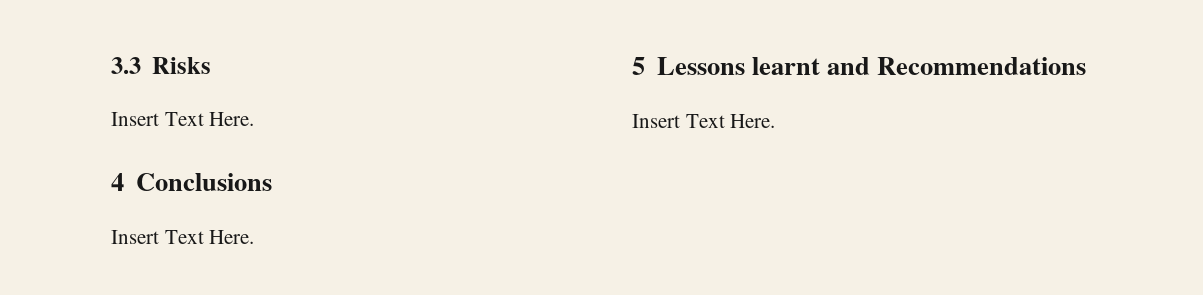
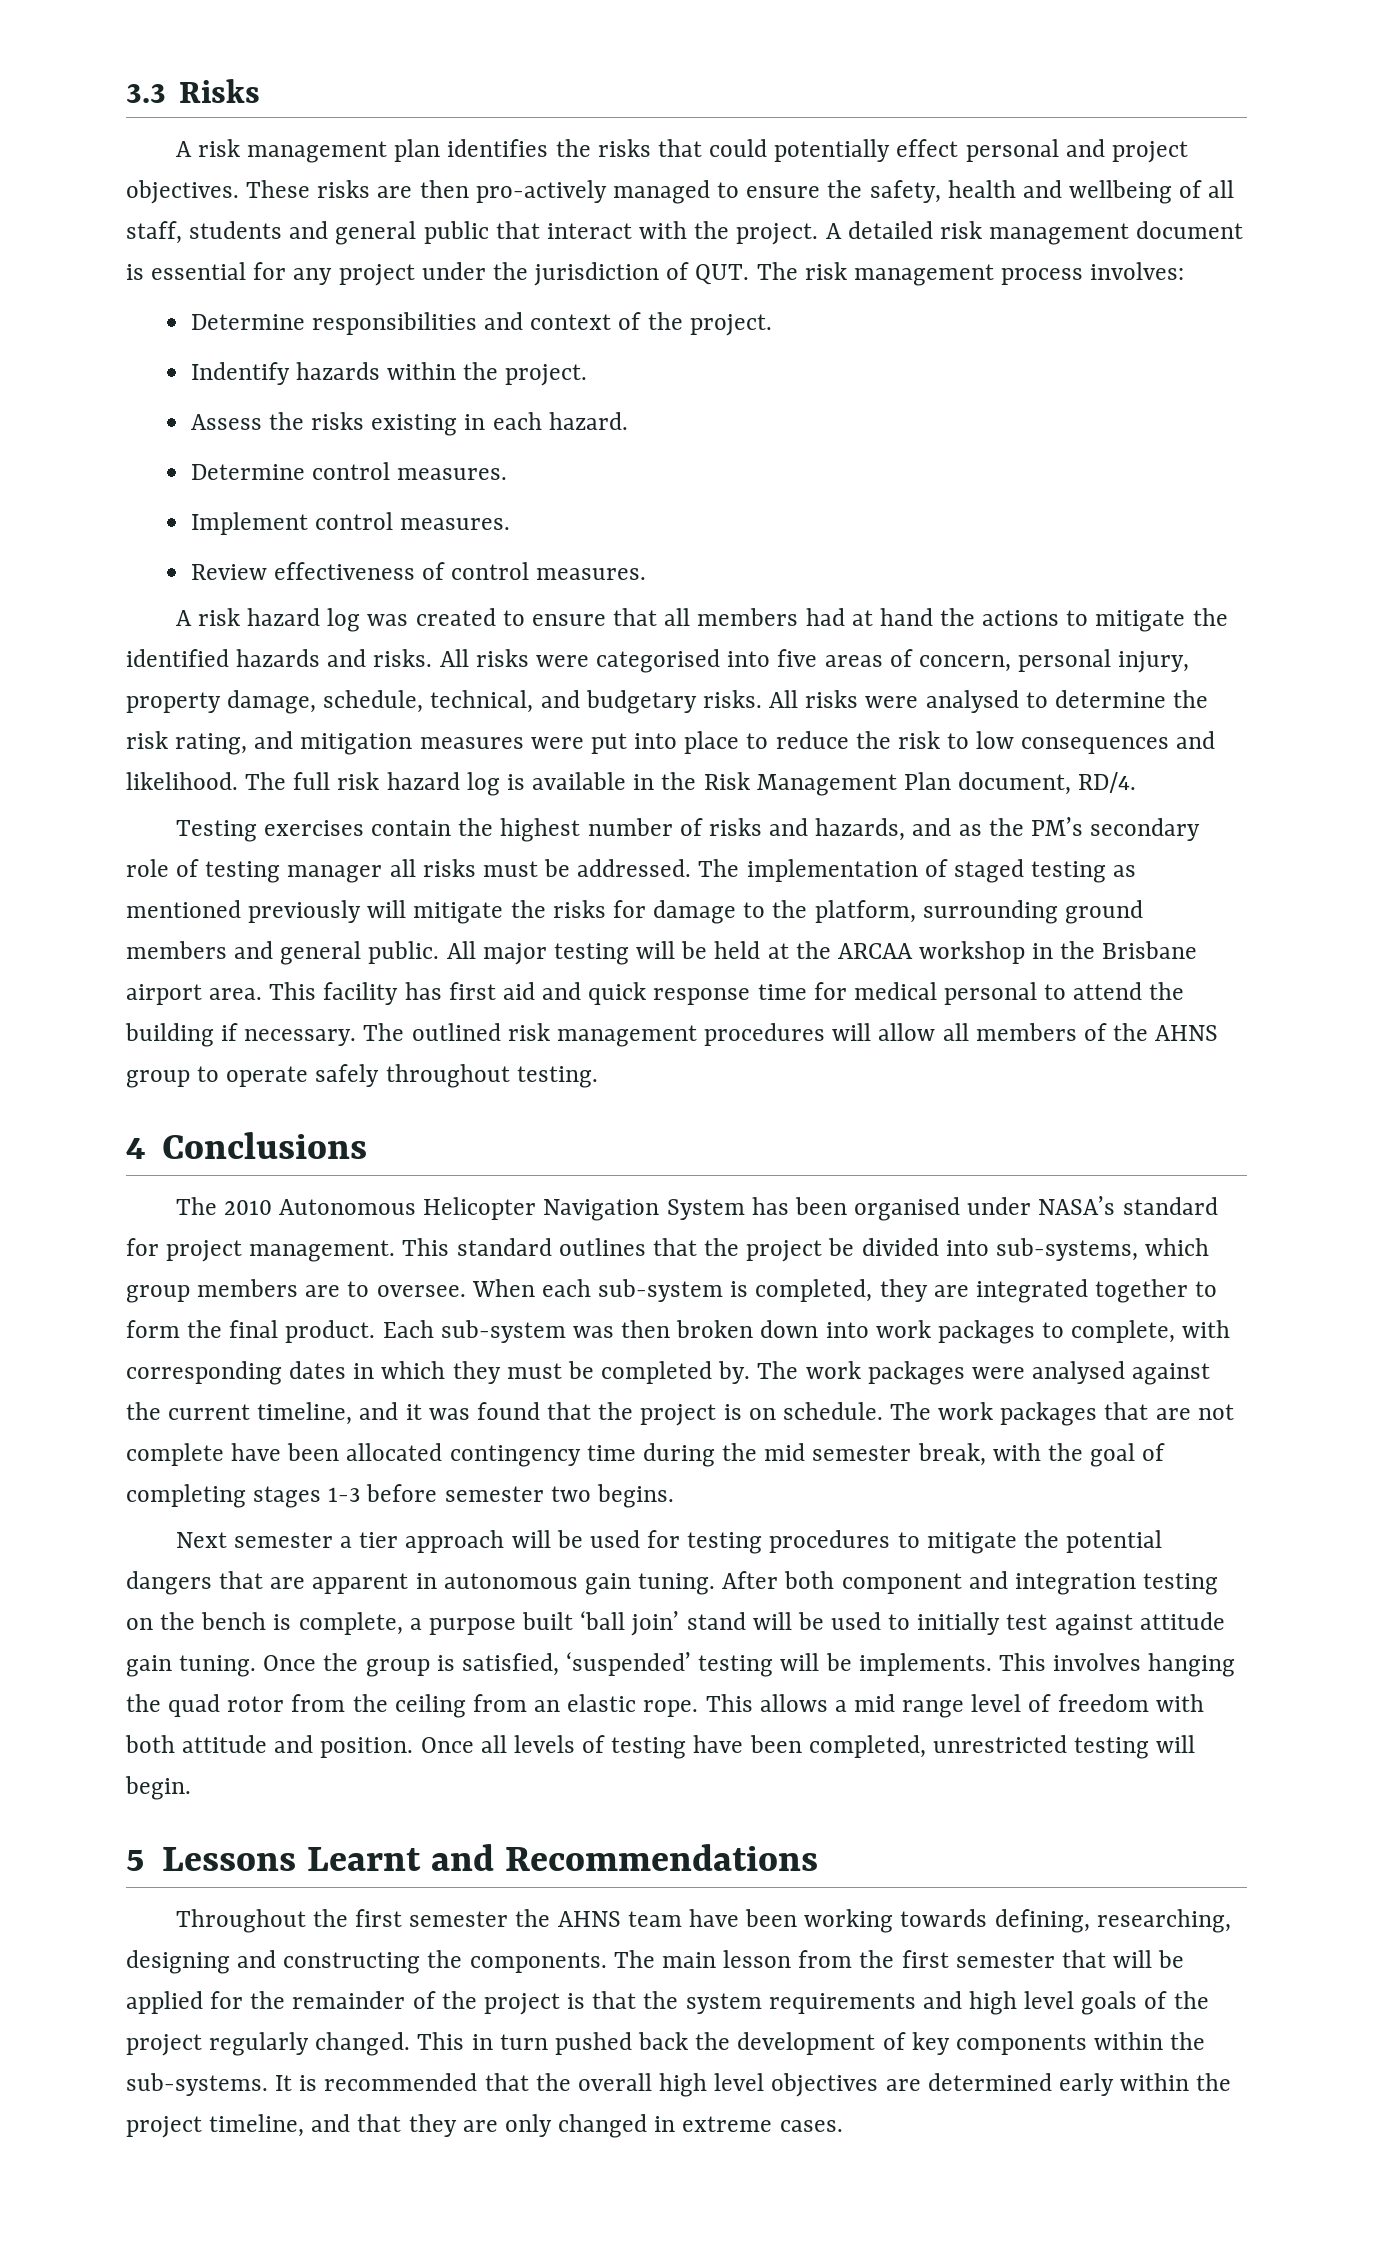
[111,112,255,126] [111,173,272,191] [111,230,255,244] Insert Text Here. // 4 Conclusions // Insert Text Here. -> [175,139,1188,163] [126,180,1235,204] [126,221,1244,245] [126,262,1185,286] [190,312,772,336] [190,362,588,386] [190,412,628,436] [190,462,508,480] [190,512,511,535] [190,562,647,580] [175,608,1228,632] [126,649,1190,673] [126,690,1209,714] [126,731,1216,755] [126,772,1137,796] [175,817,1200,842] [126,859,1137,883] [126,900,1143,924] [126,941,1198,965] [126,982,1185,1005] [125,1023,1219,1047] [126,1064,598,1088] [126,1132,367,1159] [175,1196,1218,1221] [126,1238,1210,1262] [126,1279,1218,1303] [126,1320,1231,1344] [126,1361,1211,1385] [126,1402,1234,1426] [126,1443,1166,1467] [126,1484,674,1508] [175,1530,1162,1554] [126,1571,1219,1595] [126,1611,1225,1636] [126,1652,1236,1677] [126,1694,1204,1718] [125,1735,1196,1759] [125,1776,191,1800] A risk management plan identifies the risks that could potentially effect personal and project objectives. These risks are then pro-actively managed to ensure the safety, health and wellbeing of all staff, students and general public that interact with the project. A detailed risk management document is essential for any project under the jurisdiction of QUT. The risk management process involves: // Determine responsibilities and context of the project. // Indentify hazards within the project. // Assess the risks existing in each hazard. // Determine control measures. // Implement control measures. // Review effectiveness of control measures. // A risk hazard log was created to ensure that all members had at hand the actions to mitigate the identified hazards and risks. All risks were categorised into five areas of concern, personal injury, property damage, schedule, technical, and budgetary risks. All risks were analysed to determine the risk rating, and mitigation measures were put into place to reduce the risk to low consequences and likelihood. The full risk hazard log is available in the Risk Management Plan document, RD/4. // Testing exercises contain the highest number of risks and hazards, and as the PM’s secondary role of testing manager all risks must be addressed. The implementation of staged testing as mentioned previously will mitigate the risks for damage to the platform, surrounding ground members and general public. All major testing will be held at the ARCAA workshop in the Brisbane airport area. This facility has first aid and quick response time for medical personal to attend the building if necessary. The outlined risk management procedures will allow all members of the AHNS group to operate safely throughout testing. // 4 Conclusions // The 2010 Autonomous Helicopter Navigation System has been organised under NASA’s standard for project management. This standard outlines that the project be divided into sub-systems, which group members are to oversee. When each sub-system is completed, they are integrated together to form the final product. Each sub-system was then broken down into work packages to complete, with corresponding dates in which they must be completed by. The work packages were analysed against the current timeline, and it was found that the project is on schedule. The work packages that are not complete have been allocated contingency time during the mid semester break, with the goal of completing stages 1-3 before semester two begins. // Next semester a tier approach will be used for testing procedures to mitigate the potential dangers that are apparent in autonomous gain tuning. After both component and integration testing on the bench is complete, a purpose built ‘ball join’ stand will be used to initially test against attitude gain tuning. Once the group is satisfied, ‘suspended’ testing will be implements. This involves hanging the quad rotor from the ceiling from an elastic rope. This allows a mid range level of freedom with both attitude and position. Once all levels of testing have been completed, unrestricted testing will begin.
[752,57,821,75] learnt -> [306,1847,421,1871] Learnt
[632,114,776,128] Insert Text Here. -> [175,1909,1231,1933] [126,1950,1185,1974] [126,1991,1209,2015] [126,2032,1206,2056] [126,2073,1232,2097] [126,2114,843,2138] Throughout the first semester the AHNS team have been working towards defining, researching, designing and constructing the components. The main lesson from the first semester that will be applied for the remainder of the project is that the system requirements and high level goals of the project regularly changed. This in turn pushed back the development of key components within the sub-systems. It is recommended that the overall high level objectives are determined early within the project timeline, and that they are only changed in extreme cases.

